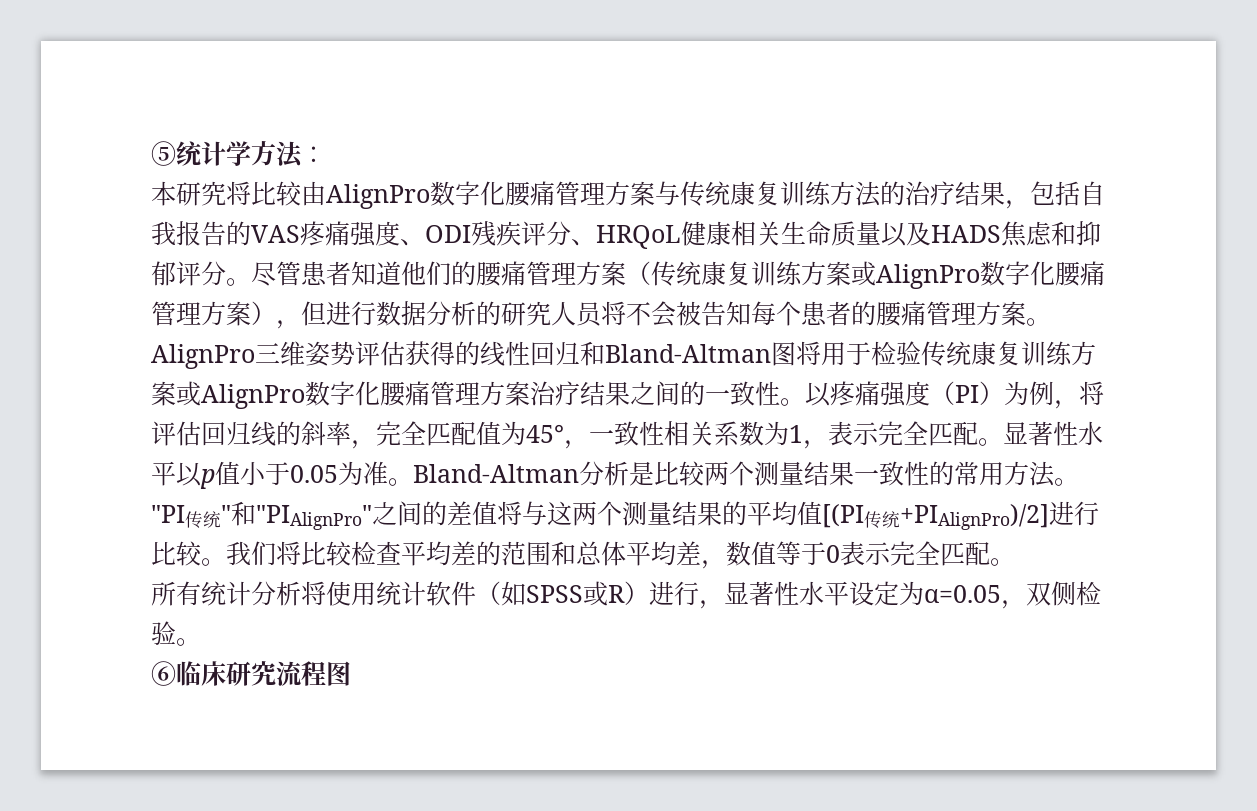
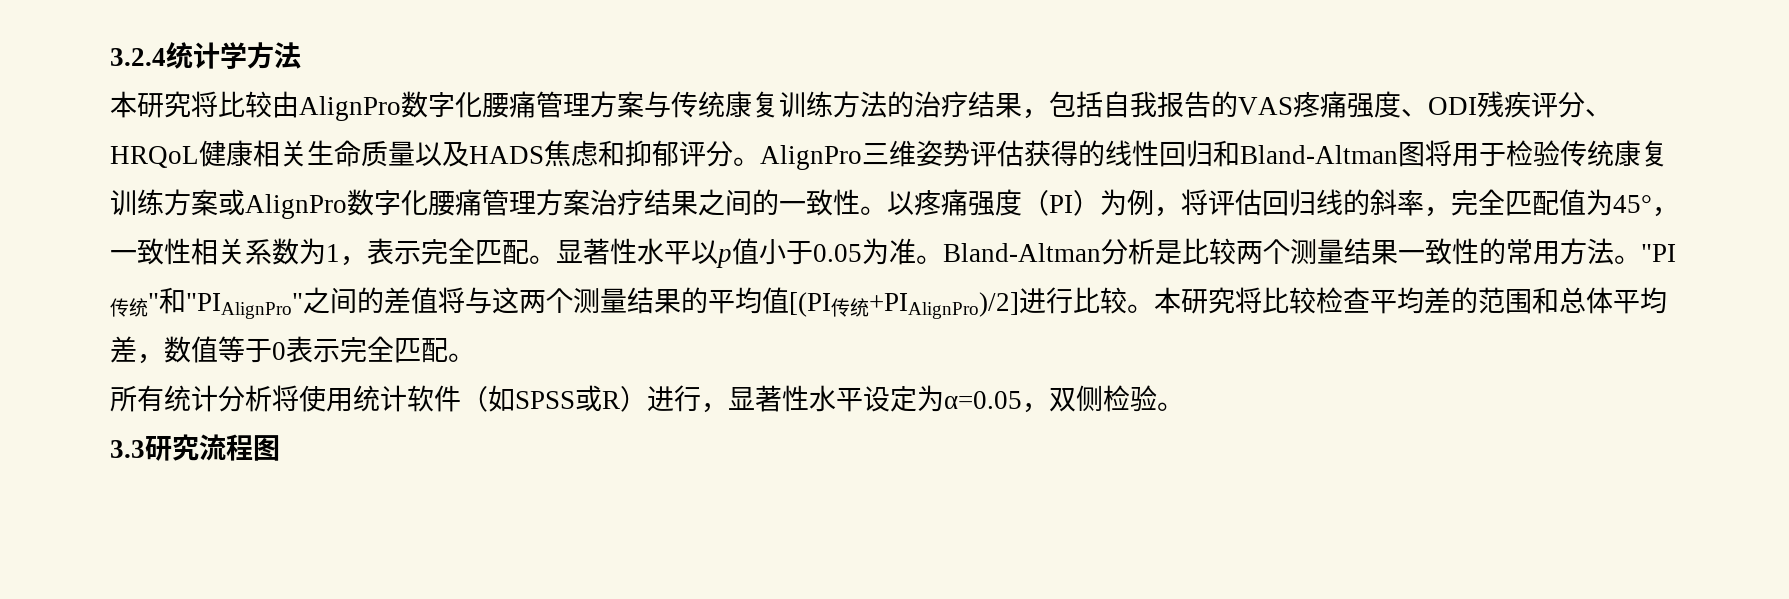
[151,141,176,166] ⑤ -> [110,48,166,66] 3.2.4
[301,146,326,163] ： -> (301, 55) none
[251,261,1105,289] [151,301,1051,329] 尽管患者知道他们的腰痛管理方案（传统康复训练方案或AlignPro数字化腰痛管理方案），但进行数据分析的研究人员将不会被告知每个患者的腰痛管理方案。 -> (760, 161) none
[226,541,276,566] 我们 -> [1154,287,1235,314] 本研究
[151,661,226,686] ⑥临床 -> [110,440,145,458] 3.3

